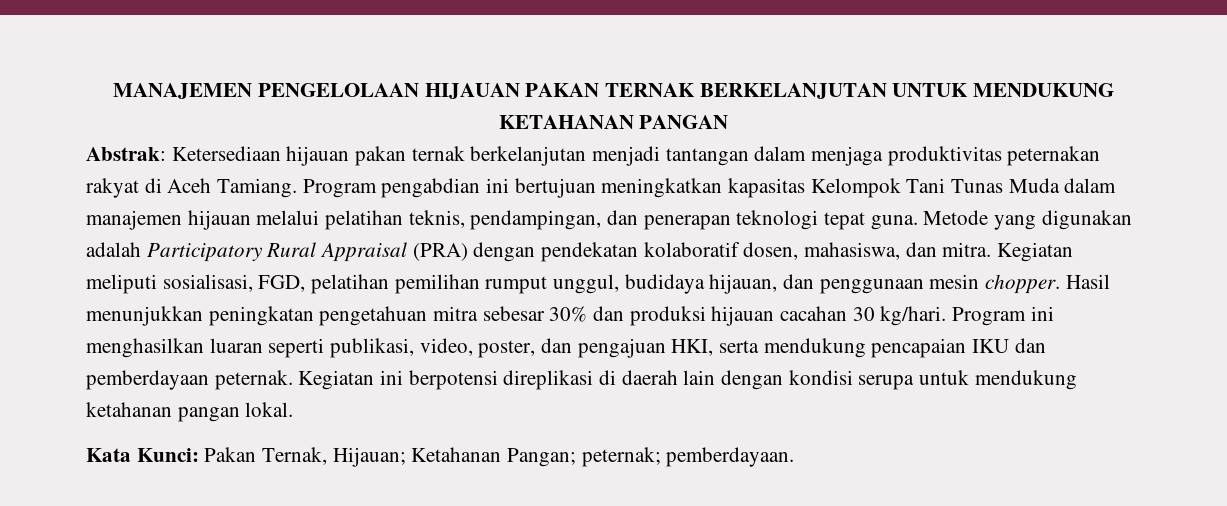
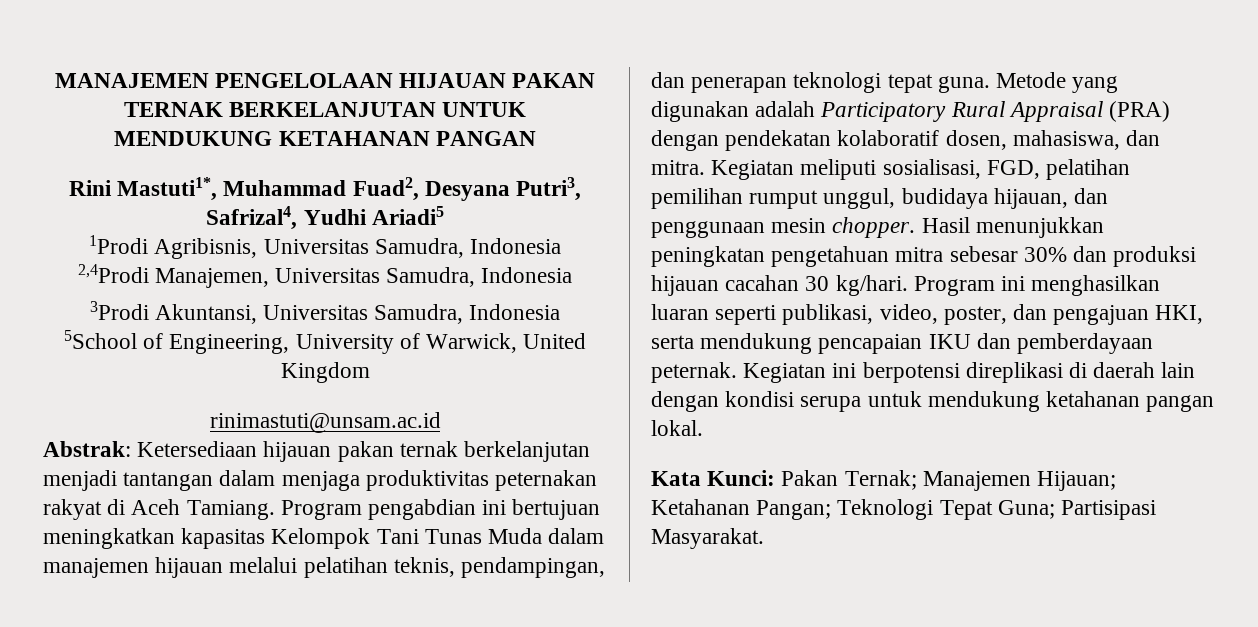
(729, 122) none -> [68,177,582,201] [206,206,444,230] [89,235,561,259] [77,264,573,288] [89,301,561,324] [63,330,587,354] [280,362,370,383] [209,412,441,433] // Rini Mastuti1*, Muhammad Fuad2, Desyana Putri3, Safrizal4, Yudhi Ariadi5 // 1Prodi Agribisnis, Universitas Samudra, Indonesia // 2,4Prodi Manajemen, Universitas Samudra, Indonesia // 3Prodi Akuntansi, Universitas Samudra, Indonesia // 5School of Engineering, University of Warwick, United Kingdom // rinimastuti@unsam.ac.id
[262,447,328,465] Ternak, -> [844,470,1031,491] Ternak; Manajemen
[581,447,795,467] peternak; pemberdayaan. -> [837,499,1157,520] [651,528,764,549] Teknologi Tepat Guna; Partisipasi Masyarakat.

